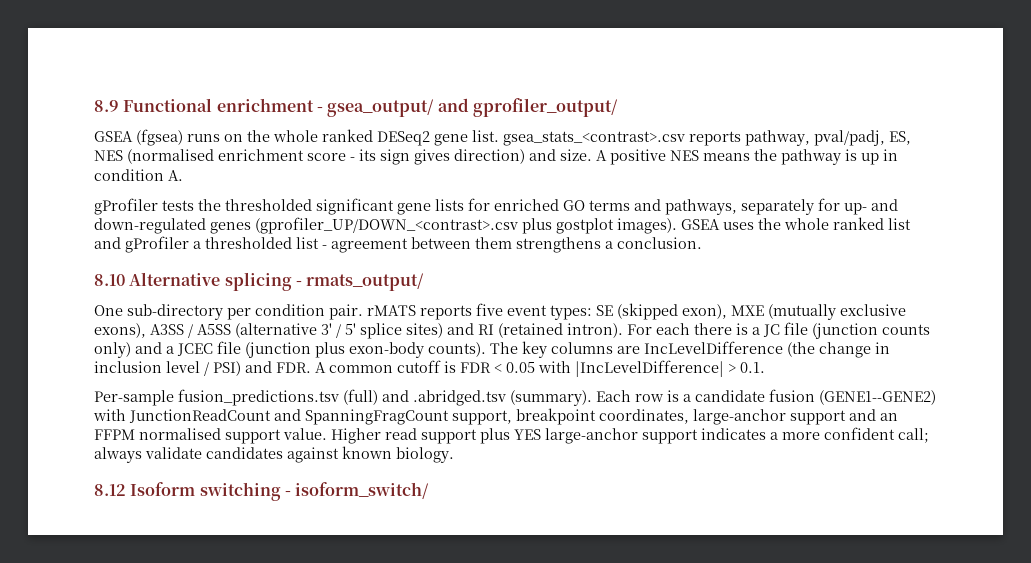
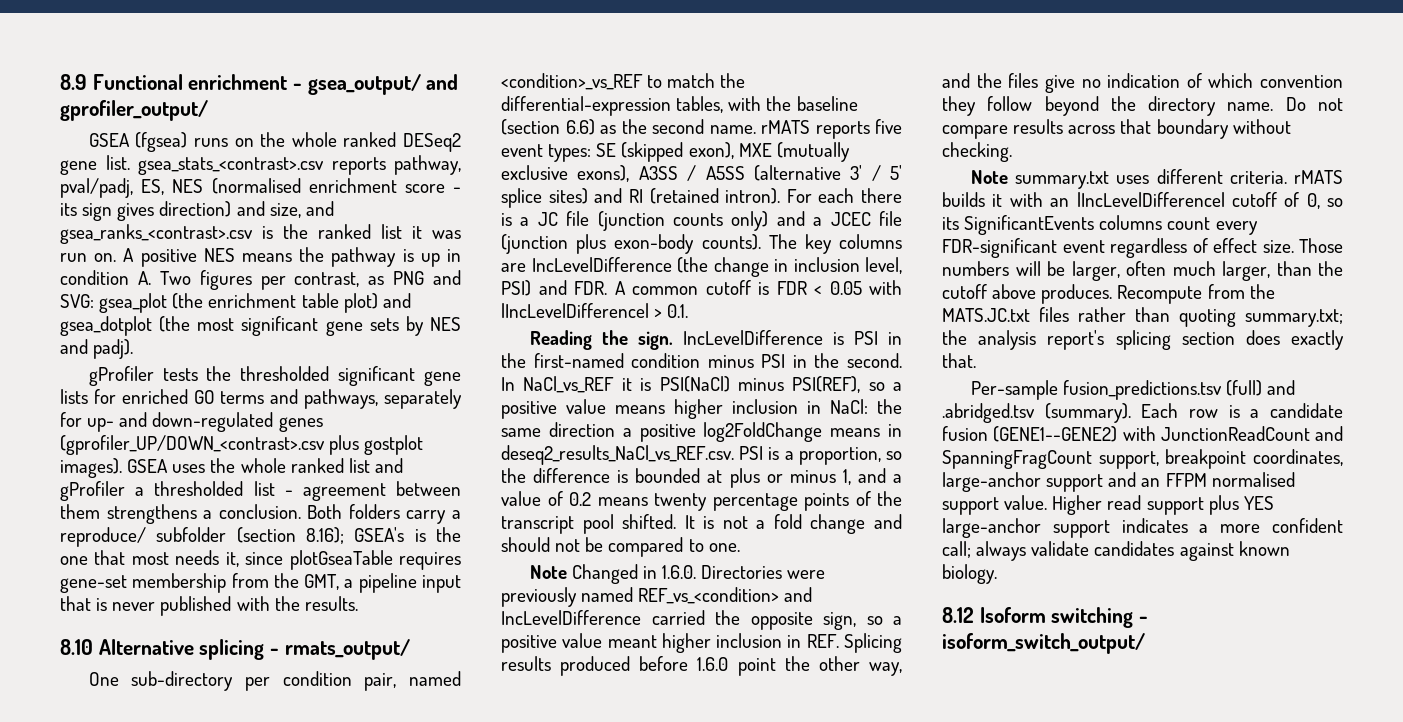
[560,149,592,161] size. -> [269,201,334,218] [60,224,461,244] [60,253,117,262] size, and gsea_ranks_<contrast>.csv is the ranked list it was run on.
(183, 175) none -> [159,270,461,290] [60,293,411,313] [60,316,462,336] [60,339,134,359] Two figures per contrast, as PNG and SVG: gsea_plot (the enrichment table plot) and gsea_dotplot (the most significant gene sets by NES and padj).
(702, 243) none -> [307,504,461,524] [60,527,461,547] [60,550,461,570] [60,573,461,593] [60,596,358,616] Both folders carry a reproduce/ subfolder (section 8.16); GSEA's is the one that most needs it, since plotGseaTable requires gene-set membership from the GMT, a pipeline input that is never published with the results.
[329,304,363,320] pair. -> [364,671,462,691] [501,73,746,90] [501,96,858,116] [501,119,756,135] pair, named <condition>_vs_REF to match the differential-expression tables, with the baseline (section 6.6) as the second name.
[166,361,209,376] level / -> [865,257,902,274] level,
(765, 367) none -> [529,330,902,350] [501,353,902,368] [501,376,902,393] [501,399,902,419] [501,422,902,442] [501,445,902,465] [501,468,903,488] [501,491,902,511] [501,514,902,534] [501,537,740,557] [529,564,826,584] [501,587,813,607] [501,610,902,630] [501,633,902,653] [501,656,902,676] [942,73,1343,93] [942,96,1343,116] [942,119,1291,139] [942,142,1012,162] [970,169,1344,189] [942,192,1343,209] [942,215,1258,235] [942,238,1343,258] [942,261,1343,281] [942,284,1275,304] [942,307,1343,327] [942,330,1344,350] [942,353,976,368] // Reading the sign. IncLevelDifference is PSI in the first-named condition minus PSI in the second. In NaCl_vs_REF it is PSI(NaCl) minus PSI(REF), so a positive value means higher inclusion in NaCl: the same direction a positive log2FoldChange means in deseq2_results_NaCl_vs_REF.csv. PSI is a proportion, so the difference is bounded at plus or minus 1, and a value of 0.2 means twenty percentage points of the transcript pool shifted. It is not a fold change and should not be compared to one. // Note Changed in 1.6.0. Directories were previously named REF_vs_<condition> and IncLevelDifference carried the opposite sign, so a positive value meant higher inclusion in REF. Splicing results produced before 1.6.0 point the other way, and the files give no indication of which convention they follow beyond the directory name. Do not compare results across that boundary without checking. // Note summary.txt uses different criteria. rMATS builds it with an |IncLevelDifference| cutoff of 0, so its SignificantEvents columns count every FDR-significant event regardless of effect size. Those numbers will be larger, often much larger, than the cutoff above produces. Recompute from the MATS.JC.txt files rather than quoting summary.txt; the analysis report's splicing section does exactly that.
[295,482,430,499] isoform_switch/ -> [942,633,1145,654] isoform_switch_output/

